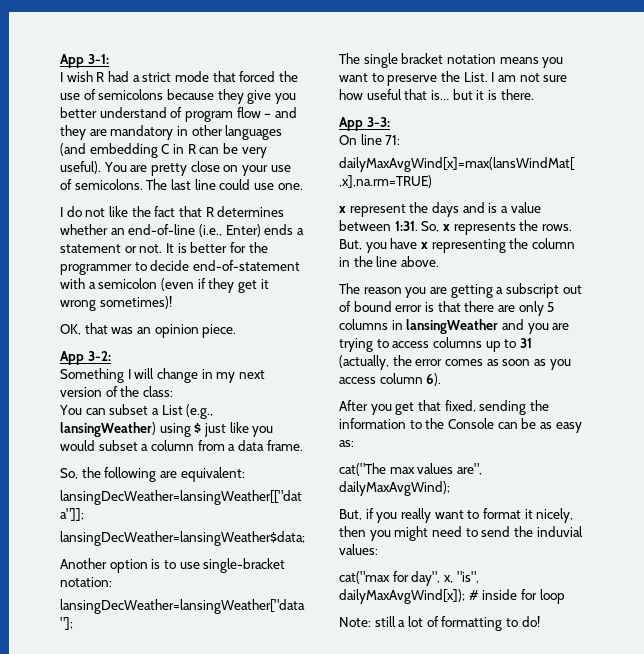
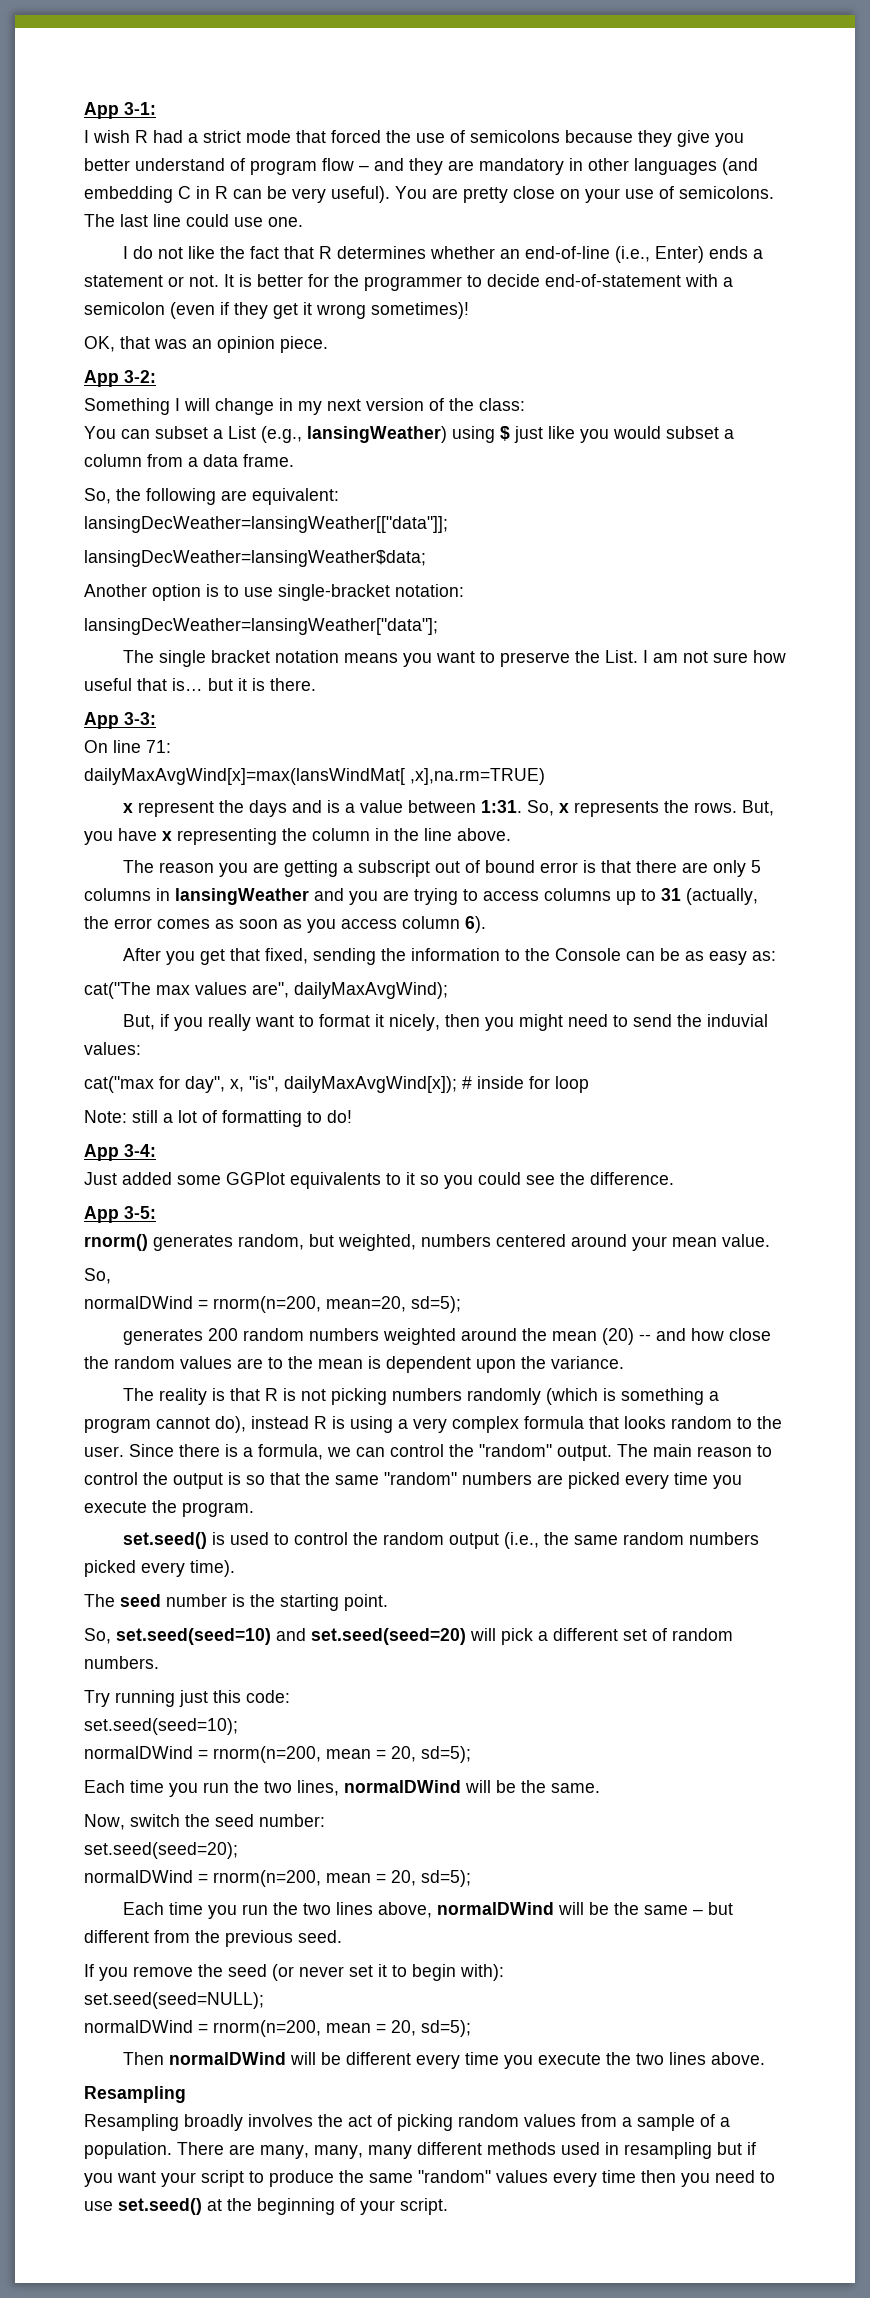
(540, 621) none -> [84,1144,156,1161] [84,1172,674,1189] [84,1206,156,1223] [84,1234,770,1251] [84,1268,111,1284] [84,1296,461,1313] [122,1328,771,1345] [84,1356,624,1373] [122,1388,719,1405] [84,1416,782,1433] [84,1444,772,1461] [84,1472,742,1489] [84,1500,254,1517] [122,1532,759,1549] [84,1560,235,1577] [84,1594,388,1611] [84,1628,733,1645] [84,1656,159,1669] [84,1690,290,1707] [84,1718,238,1735] [84,1746,471,1763] [84,1780,600,1797] [84,1814,325,1830] [84,1842,238,1859] [84,1870,471,1887] [122,1902,733,1919] [84,1930,342,1947] [84,1964,504,1981] [84,1992,264,2009] [84,2020,471,2037] [122,2052,765,2069] [84,2086,186,2103] [84,2114,730,2131] [84,2142,756,2159] [84,2170,775,2187] [84,2198,448,2215] // App 3-4: // Just added some GGPlot equivalents to it so you could see the difference. // App 3-5: // rnorm() generates random, but weighted, numbers centered around your mean value. // So, // normalDWind = rnorm(n=200, mean=20, sd=5); // generates 200 random numbers weighted around the mean (20) -- and how close the random values are to the mean is dependent upon the variance. // The reality is that R is not picking numbers randomly (which is something a program cannot do), instead R is using a very complex formula that looks random to the user. Since there is a formula, we can control the "random" output. The main reason to control the output is so that the same "random" numbers are picked every time you execute the program. // set.seed() is used to control the random output (i.e., the same random numbers picked every time). // The seed number is the starting point. // So, set.seed(seed=10) and set.seed(seed=20) will pick a different set of random numbers. // Try running just this code: // set.seed(seed=10); // normalDWind = rnorm(n=200, mean = 20, sd=5); // Each time you run the two lines, normalDWind will be the same. // Now, switch the seed number: // set.seed(seed=20); // normalDWind = rnorm(n=200, mean = 20, sd=5); // Each time you run the two lines above, normalDWind will be the same – but different from the previous seed. // If you remove the seed (or never set it to begin with): // set.seed(seed=NULL); // normalDWind = rnorm(n=200, mean = 20, sd=5); // Then normalDWind will be different every time you execute the two lines above. // Resampling // Resampling broadly involves the act of picking random values from a sample of a population. There are many, many, many different methods used in resampling but if you want your script to produce the same "random" values every time then you need to use set.seed() at the beginning of your script.

